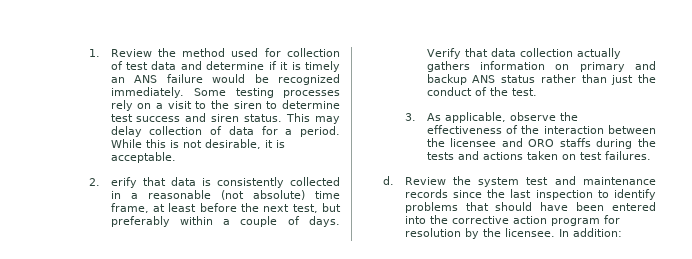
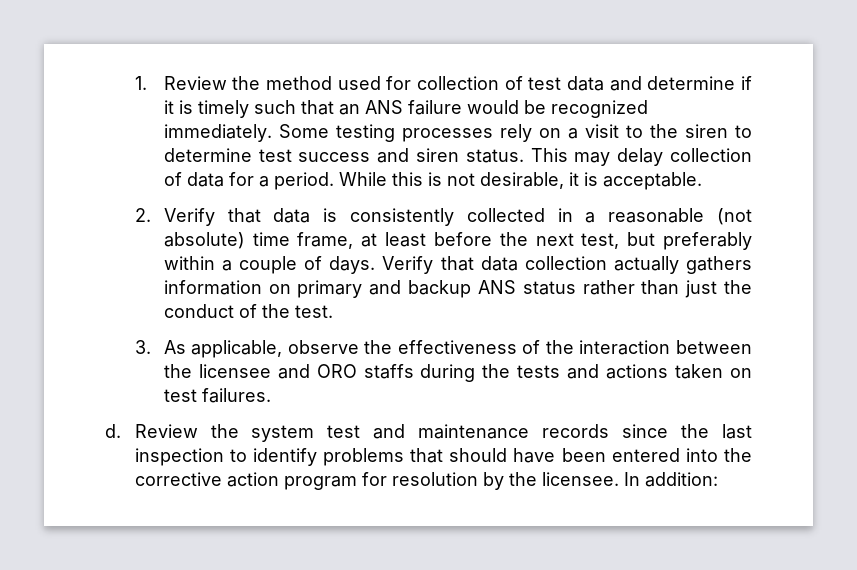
(341, 66) none -> [253,100,334,115] such that
[110,177,137,188] erify -> [163,208,215,226] Verify

